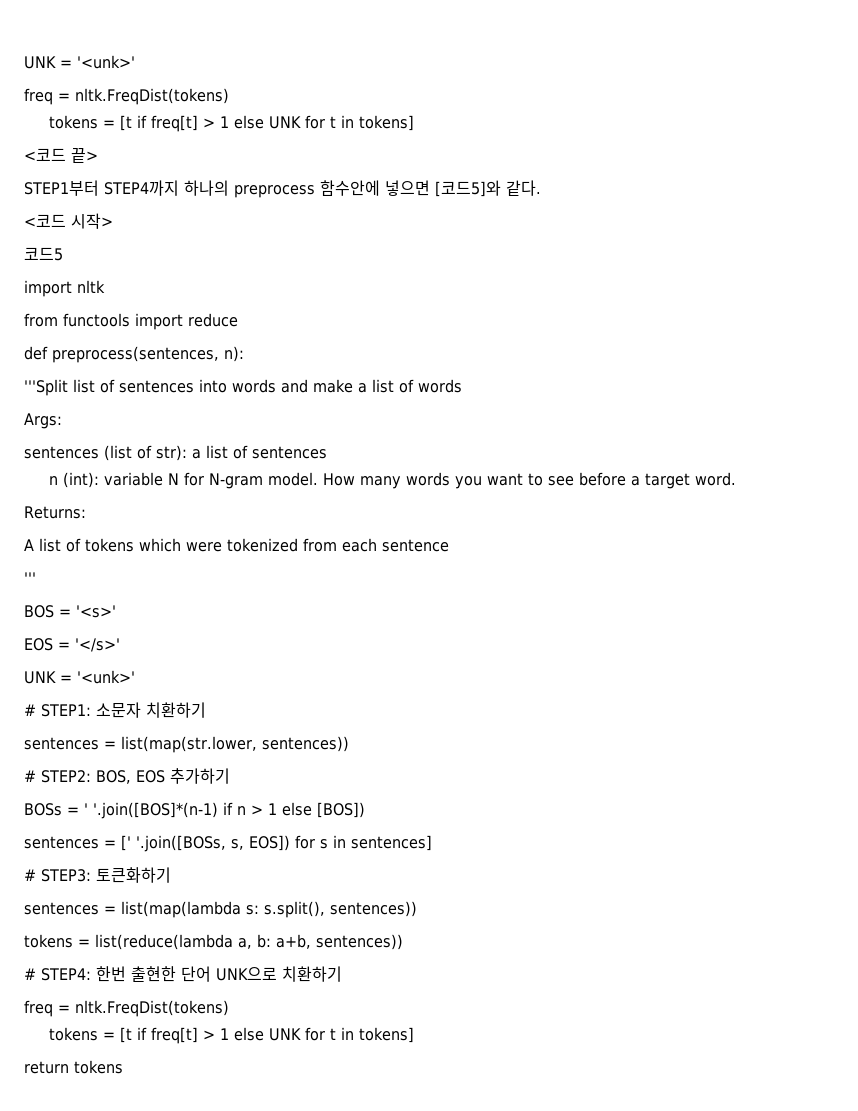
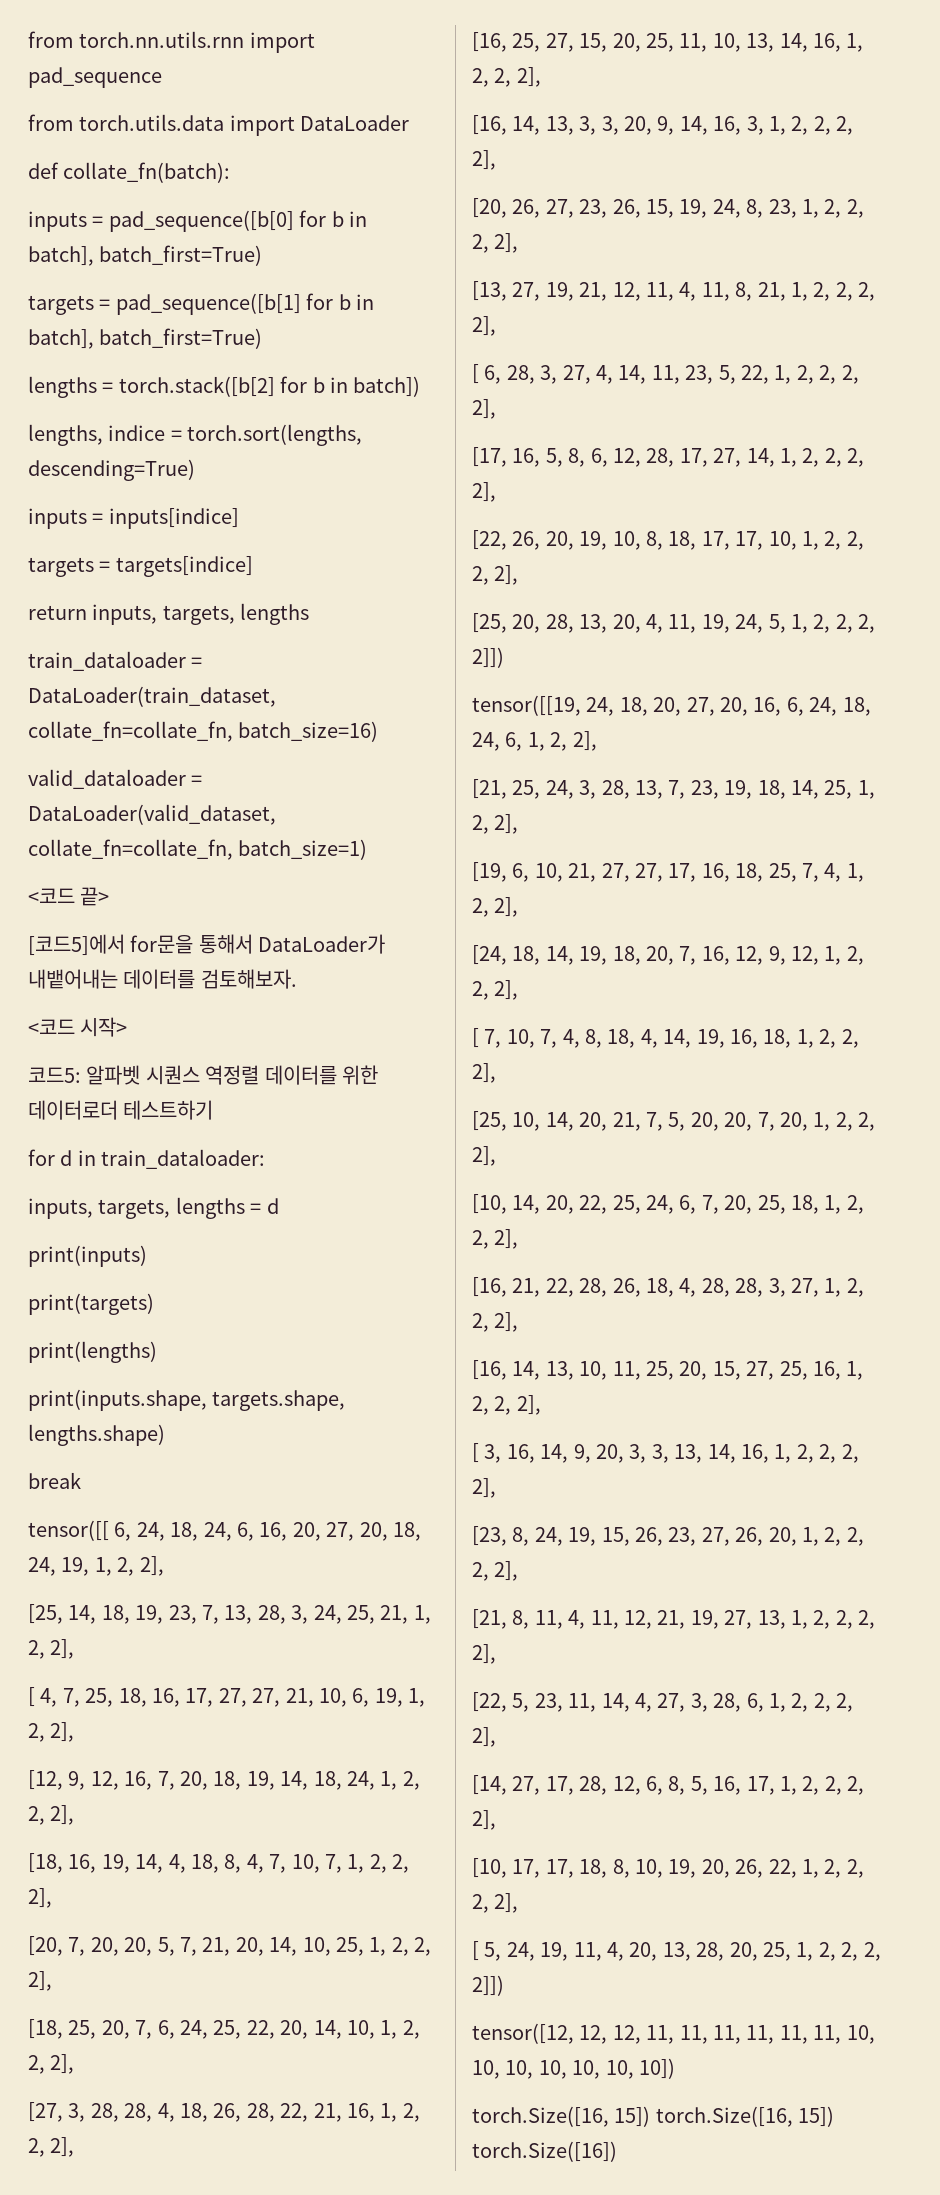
[24,55,135,69] [24,88,229,105] [49,115,415,132] [24,148,98,163] [24,180,541,198] [24,213,113,229] [24,247,63,261] [24,280,105,297] [24,313,238,330] [24,346,244,363] [24,379,462,396] [24,413,62,429] [24,445,327,461] [49,472,737,489] [24,506,86,519] [24,538,449,552] [24,572,36,584] [24,605,116,618] [24,638,120,652] [24,670,135,684] [24,702,206,718] [24,736,349,753] [24,768,230,784] [24,802,365,819] [24,835,432,852] [24,867,171,883] [24,901,417,918] [24,934,403,950] [24,966,342,982] [24,1000,229,1017] [49,1027,415,1044] [24,1060,123,1074] UNK = '<unk>' // freq = nltk.FreqDist(tokens) // tokens = [t if freq[t] > 1 else UNK for t in tokens] // <코드 끝> // STEP1부터 STEP4까지 하나의 preprocess 함수안에 넣으면 [코드5]와 같다. // <코드 시작> // 코드5 // import nltk // from functools import reduce // def preprocess(sentences, n): // '''Split list of sentences into words and make a list of words // Args: // sentences (list of str): a list of sentences // n (int): variable N for N-gram model. How many words you want to see before a target word. // Returns: // A list of tokens which were tokenized from each sentence // ''' // BOS = '<s>' // EOS = '</s>' // UNK = '<unk>' // # STEP1: 소문자 치환하기 // sentences = list(map(str.lower, sentences)) // # STEP2: BOS, EOS 추가하기 // BOSs = ' '.join([BOS]*(n-1) if n > 1 else [BOS]) // sentences = [' '.join([BOSs, s, EOS]) for s in sentences] // # STEP3: 토큰화하기 // sentences = list(map(lambda s: s.split(), sentences)) // tokens = list(reduce(lambda a, b: a+b, sentences)) // # STEP4: 한번 출현한 단어 UNK으로 치환하기 // freq = nltk.FreqDist(tokens) // tokens = [t if freq[t] > 1 else UNK for t in tokens] // return tokens -> [28,31,315,53] [28,67,162,88] [28,114,410,136] [28,162,231,183] [28,210,367,232] [28,245,263,266] [28,293,374,315] [28,328,263,349] [28,376,421,398] [28,424,363,446] [28,459,195,481] [28,508,239,529] [28,556,253,577] [28,603,310,625] [28,651,203,671] [28,686,276,707] [28,721,379,742] [28,769,203,789] [28,804,276,825] [28,839,368,860] [28,887,110,906] [28,934,386,956] [28,969,297,989] [28,1017,128,1037] [28,1065,378,1085] [28,1100,214,1120] [28,1149,266,1169] [28,1197,279,1219] [28,1245,147,1267] [28,1293,154,1315] [28,1341,157,1363] [28,1389,346,1411] [28,1424,165,1446] [28,1472,81,1489] [28,1520,421,1541] [28,1556,164,1576] [28,1604,431,1624] [28,1639,75,1659] [28,1687,426,1707] [28,1722,75,1742] [28,1770,420,1790] [28,1805,75,1825] [28,1853,410,1873] [28,1888,52,1908] [28,1936,432,1956] [28,1971,52,1991] [28,2019,420,2039] [28,2054,75,2074] [28,2102,420,2122] [28,2137,75,2157] [472,32,864,52] [472,67,541,87] [472,115,854,135] [472,150,496,170] [472,198,864,218] [472,233,519,253] [472,281,876,301] [472,316,496,336] [472,364,859,384] [472,399,496,419] [472,447,865,467] [472,482,496,502] [472,530,864,550] [472,565,519,585] [472,613,876,633] [472,647,504,668] [472,695,871,716] [472,731,597,751] [472,779,875,799] [472,814,519,834] [472,862,864,882] [472,897,519,917] [472,945,864,965] [472,980,519,1000] [472,1028,859,1048] [472,1063,496,1083] [472,1111,876,1131] [472,1146,496,1166] [472,1194,864,1214] [472,1229,519,1249] [472,1277,864,1297] [472,1312,519,1332] [472,1360,864,1380] [472,1395,541,1415] [472,1443,859,1463] [472,1478,496,1498] [472,1526,864,1546] [472,1561,519,1581] [472,1609,876,1629] [472,1644,496,1664] [472,1692,854,1712] [472,1727,496,1747] [472,1775,865,1795] [472,1810,496,1830] [472,1858,864,1878] [472,1893,519,1913] [472,1941,881,1961] [472,1975,504,1996] [472,2023,875,2044] [472,2058,675,2079] [472,2106,835,2127] [472,2141,617,2162] from torch.nn.utils.rnn import pad_sequence // from torch.utils.data import DataLoader // def collate_fn(batch): // inputs = pad_sequence([b[0] for b in batch], batch_first=True) // targets = pad_sequence([b[1] for b in batch], batch_first=True) // lengths = torch.stack([b[2] for b in batch]) // lengths, indice = torch.sort(lengths, descending=True) // inputs = inputs[indice] // targets = targets[indice] // return inputs, targets, lengths // train_dataloader = DataLoader(train_dataset, collate_fn=collate_fn, batch_size=16) // valid_dataloader = DataLoader(valid_dataset, collate_fn=collate_fn, batch_size=1) // <코드 끝> // [코드5]에서 for문을 통해서 DataLoader가 내뱉어내는 데이터를 검토해보자. // <코드 시작> // 코드5: 알파벳 시퀀스 역정렬 데이터를 위한 데이터로더 테스트하기 // for d in train_dataloader: // inputs, targets, lengths = d // print(inputs) // print(targets) // print(lengths) // print(inputs.shape, targets.shape, lengths.shape) // break // tensor([[ 6, 24, 18, 24, 6, 16, 20, 27, 20, 18, 24, 19, 1, 2, 2], // [25, 14, 18, 19, 23, 7, 13, 28, 3, 24, 25, 21, 1, 2, 2], // [ 4, 7, 25, 18, 16, 17, 27, 27, 21, 10, 6, 19, 1, 2, 2], // [12, 9, 12, 16, 7, 20, 18, 19, 14, 18, 24, 1, 2, 2, 2], // [18, 16, 19, 14, 4, 18, 8, 4, 7, 10, 7, 1, 2, 2, 2], // [20, 7, 20, 20, 5, 7, 21, 20, 14, 10, 25, 1, 2, 2, 2], // [18, 25, 20, 7, 6, 24, 25, 22, 20, 14, 10, 1, 2, 2, 2], // [27, 3, 28, 28, 4, 18, 26, 28, 22, 21, 16, 1, 2, 2, 2], // [16, 25, 27, 15, 20, 25, 11, 10, 13, 14, 16, 1, 2, 2, 2], // [16, 14, 13, 3, 3, 20, 9, 14, 16, 3, 1, 2, 2, 2, 2], // [20, 26, 27, 23, 26, 15, 19, 24, 8, 23, 1, 2, 2, 2, 2], // [13, 27, 19, 21, 12, 11, 4, 11, 8, 21, 1, 2, 2, 2, 2], // [ 6, 28, 3, 27, 4, 14, 11, 23, 5, 22, 1, 2, 2, 2, 2], // [17, 16, 5, 8, 6, 12, 28, 17, 27, 14, 1, 2, 2, 2, 2], // [22, 26, 20, 19, 10, 8, 18, 17, 17, 10, 1, 2, 2, 2, 2], // [25, 20, 28, 13, 20, 4, 11, 19, 24, 5, 1, 2, 2, 2, 2]]) // tensor([[19, 24, 18, 20, 27, 20, 16, 6, 24, 18, 24, 6, 1, 2, 2], // [21, 25, 24, 3, 28, 13, 7, 23, 19, 18, 14, 25, 1, 2, 2], // [19, 6, 10, 21, 27, 27, 17, 16, 18, 25, 7, 4, 1, 2, 2], // [24, 18, 14, 19, 18, 20, 7, 16, 12, 9, 12, 1, 2, 2, 2], // [ 7, 10, 7, 4, 8, 18, 4, 14, 19, 16, 18, 1, 2, 2, 2], // [25, 10, 14, 20, 21, 7, 5, 20, 20, 7, 20, 1, 2, 2, 2], // [10, 14, 20, 22, 25, 24, 6, 7, 20, 25, 18, 1, 2, 2, 2], // [16, 21, 22, 28, 26, 18, 4, 28, 28, 3, 27, 1, 2, 2, 2], // [16, 14, 13, 10, 11, 25, 20, 15, 27, 25, 16, 1, 2, 2, 2], // [ 3, 16, 14, 9, 20, 3, 3, 13, 14, 16, 1, 2, 2, 2, 2], // [23, 8, 24, 19, 15, 26, 23, 27, 26, 20, 1, 2, 2, 2, 2], // [21, 8, 11, 4, 11, 12, 21, 19, 27, 13, 1, 2, 2, 2, 2], // [22, 5, 23, 11, 14, 4, 27, 3, 28, 6, 1, 2, 2, 2, 2], // [14, 27, 17, 28, 12, 6, 8, 5, 16, 17, 1, 2, 2, 2, 2], // [10, 17, 17, 18, 8, 10, 19, 20, 26, 22, 1, 2, 2, 2, 2], // [ 5, 24, 19, 11, 4, 20, 13, 28, 20, 25, 1, 2, 2, 2, 2]]) // tensor([12, 12, 12, 11, 11, 11, 11, 11, 11, 10, 10, 10, 10, 10, 10, 10]) // torch.Size([16, 15]) torch.Size([16, 15]) torch.Size([16])

